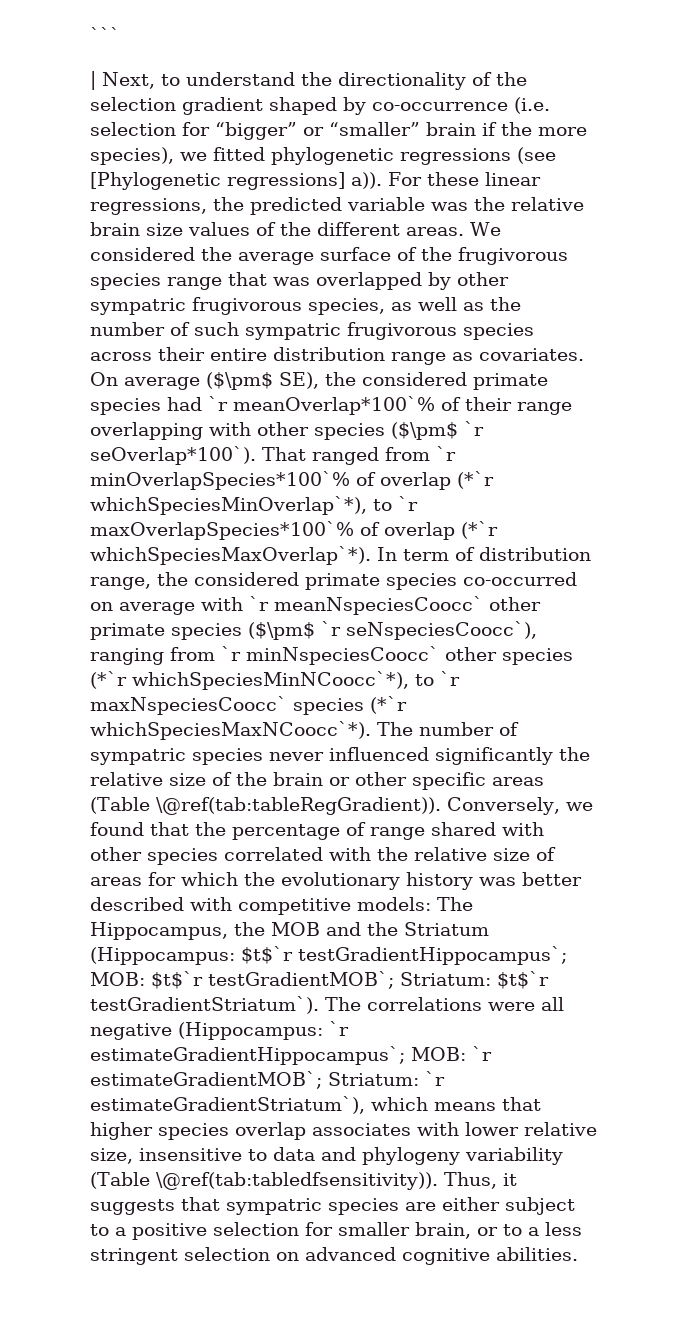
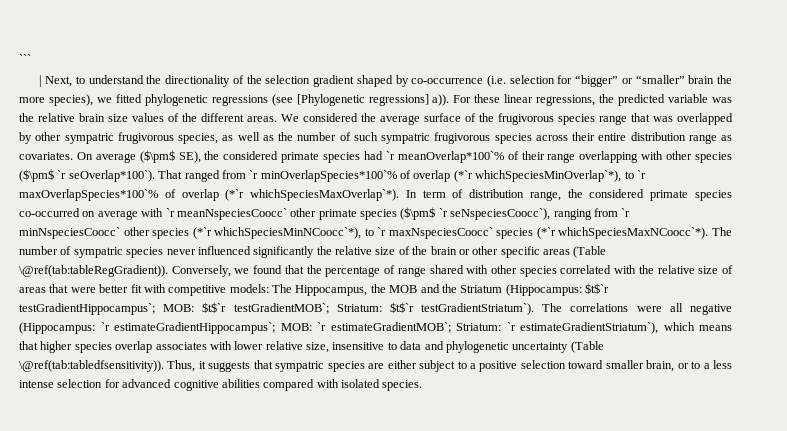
[482,122,497,136] if -> (715, 79) none
[148,872,582,890] [90,897,184,911] for which the evolutionary history was better described -> [49,284,142,293] that were better fit
[362,1147,563,1165] phylogeny variability -> [445,341,569,353] phylogenetic uncertainty
[305,1222,333,1236] for -> [568,360,604,369] toward
[90,1247,578,1265] stringent selection on advanced cognitive abilities. -> [19,379,423,391] intense selection for advanced cognitive abilities compared with isolated species.

